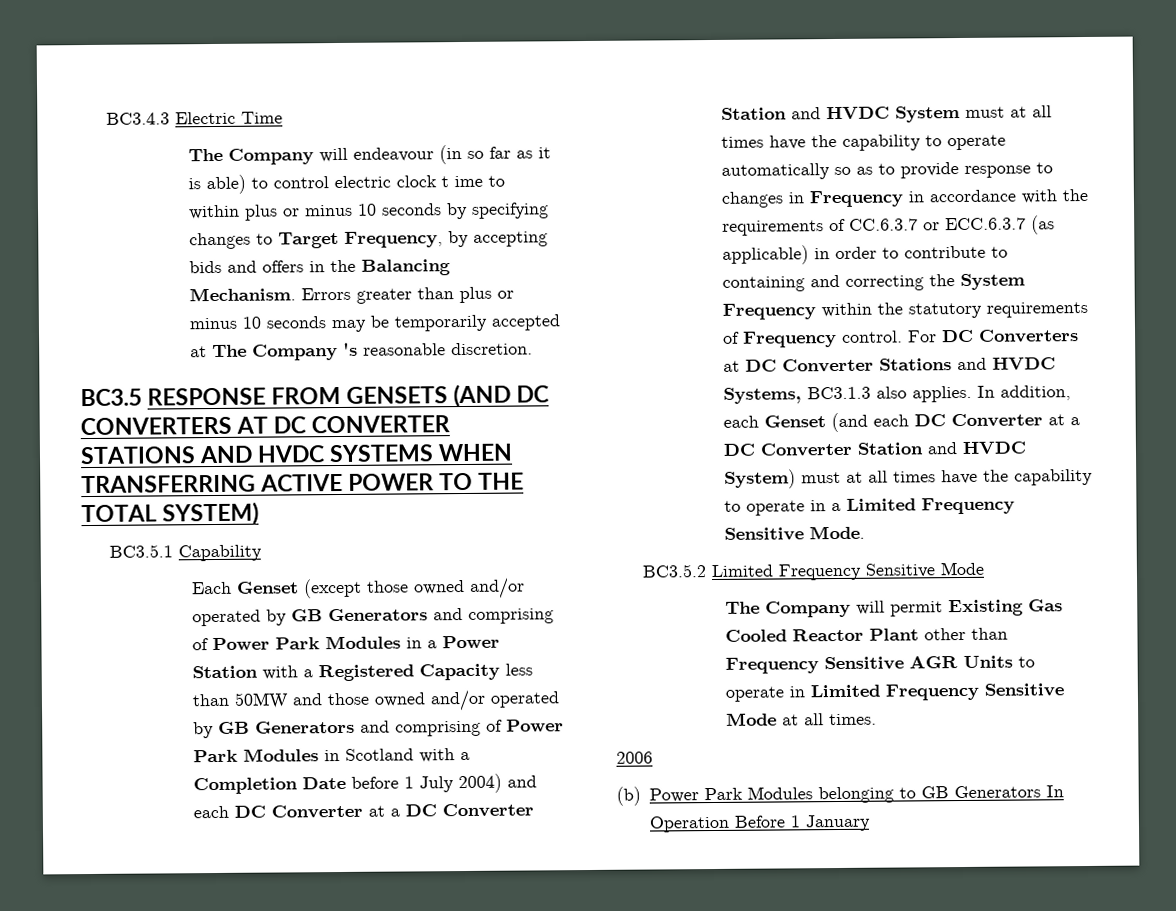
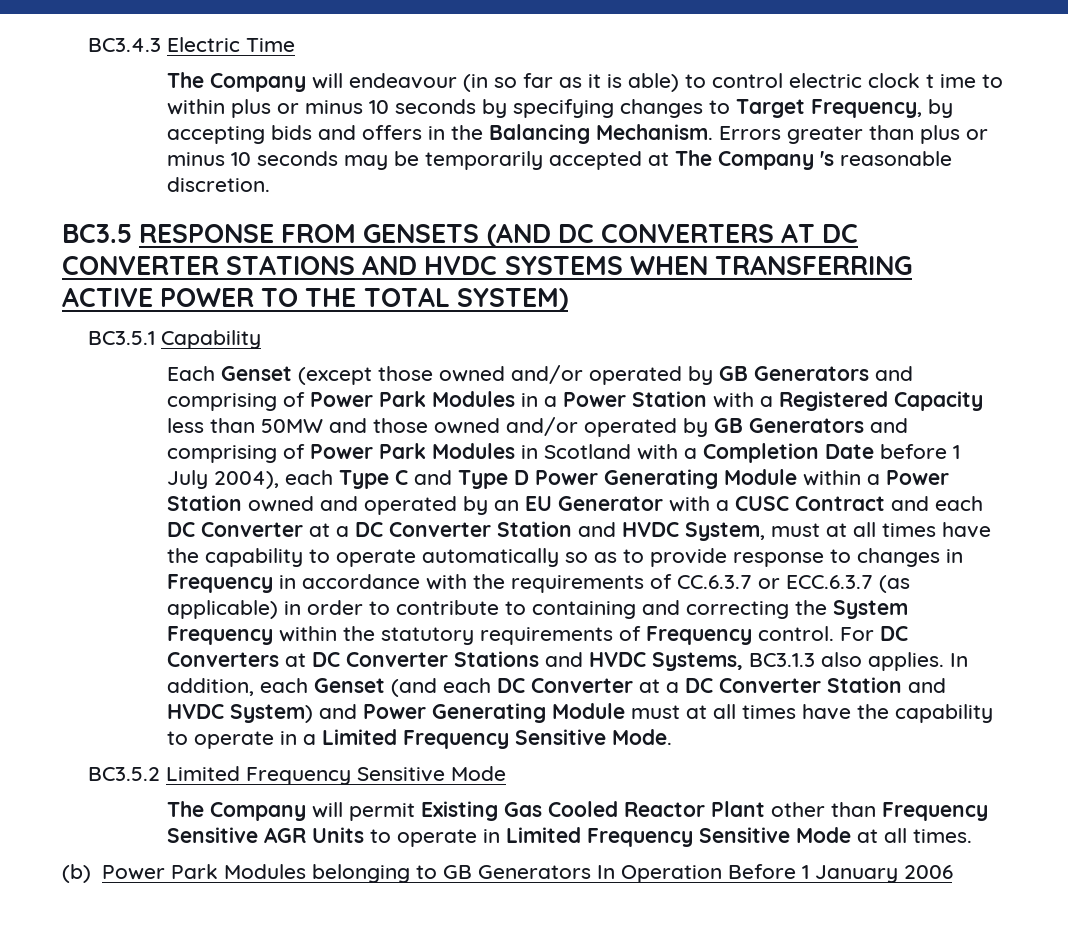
[458,773,503,794] 2004) -> [213,469,949,489] [166,495,885,515] 2004), each Type C and Type D Power Generating Module within a Power Station owned and operated by an EU Generator with a CUSC Contract
[895,106,961,123] System -> [684,522,765,541] System,
(797, 479) none -> [318,703,625,723] and Power Generating Module
[616,751,653,764] // 2006 -> (972, 836) none
(871, 823) none -> [903,865,953,879] 2006

